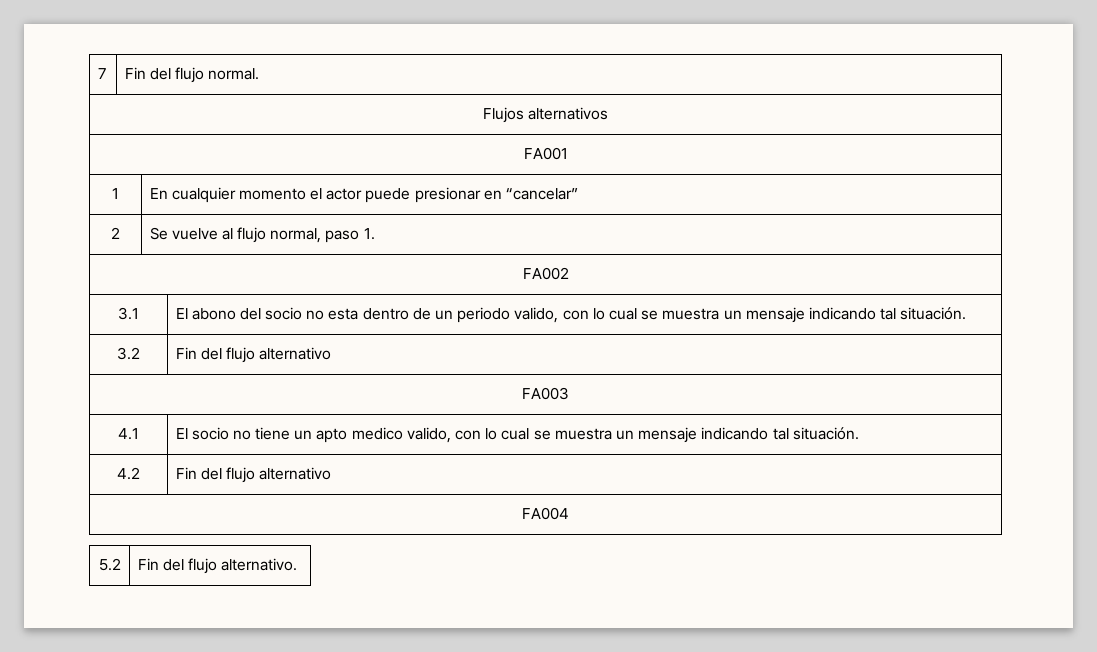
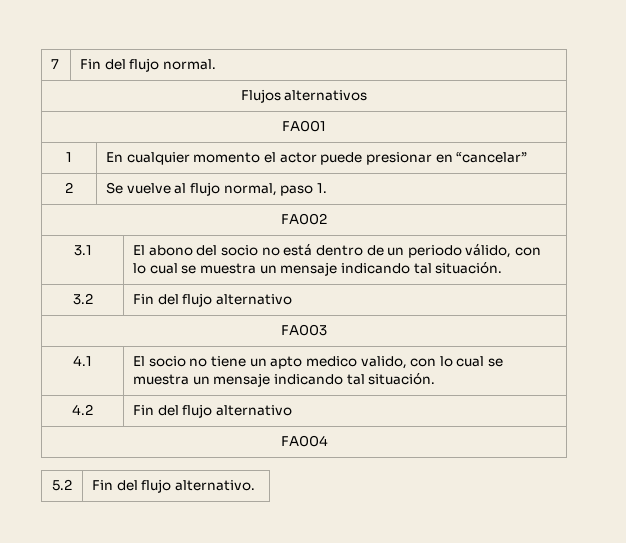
[328,308,359,320] esta -> [283,244,313,256] está
[514,307,559,323] valido, -> [465,244,512,258] válido,

